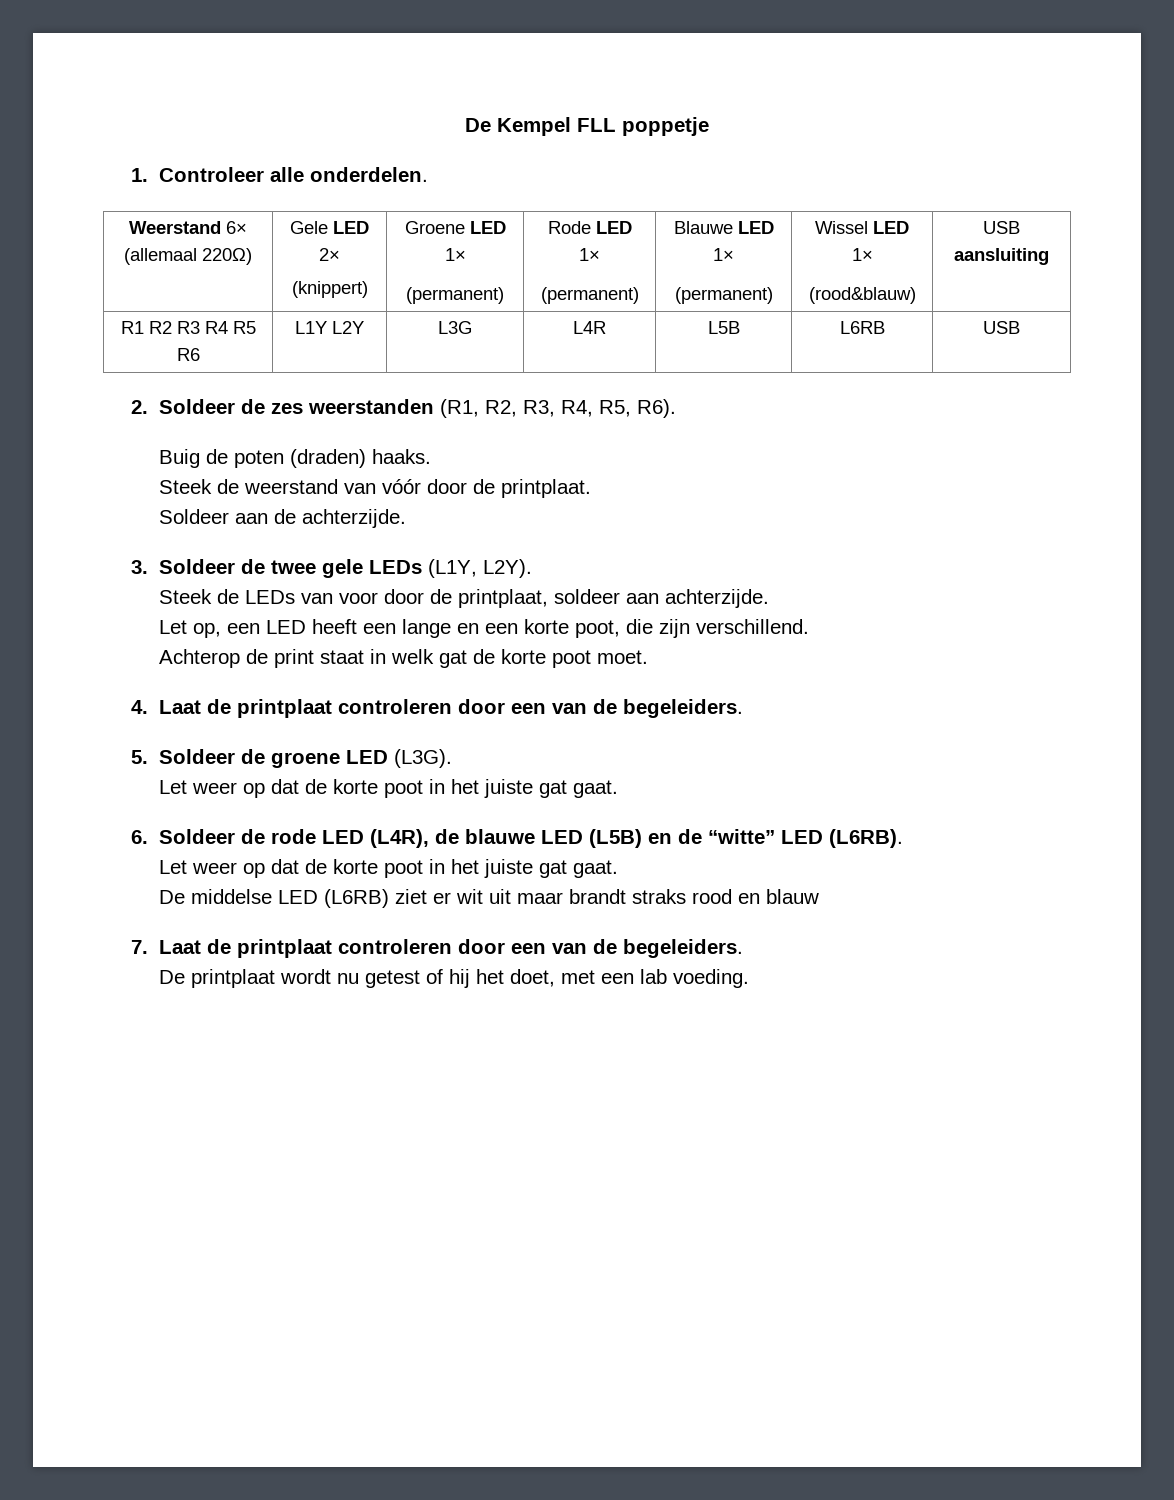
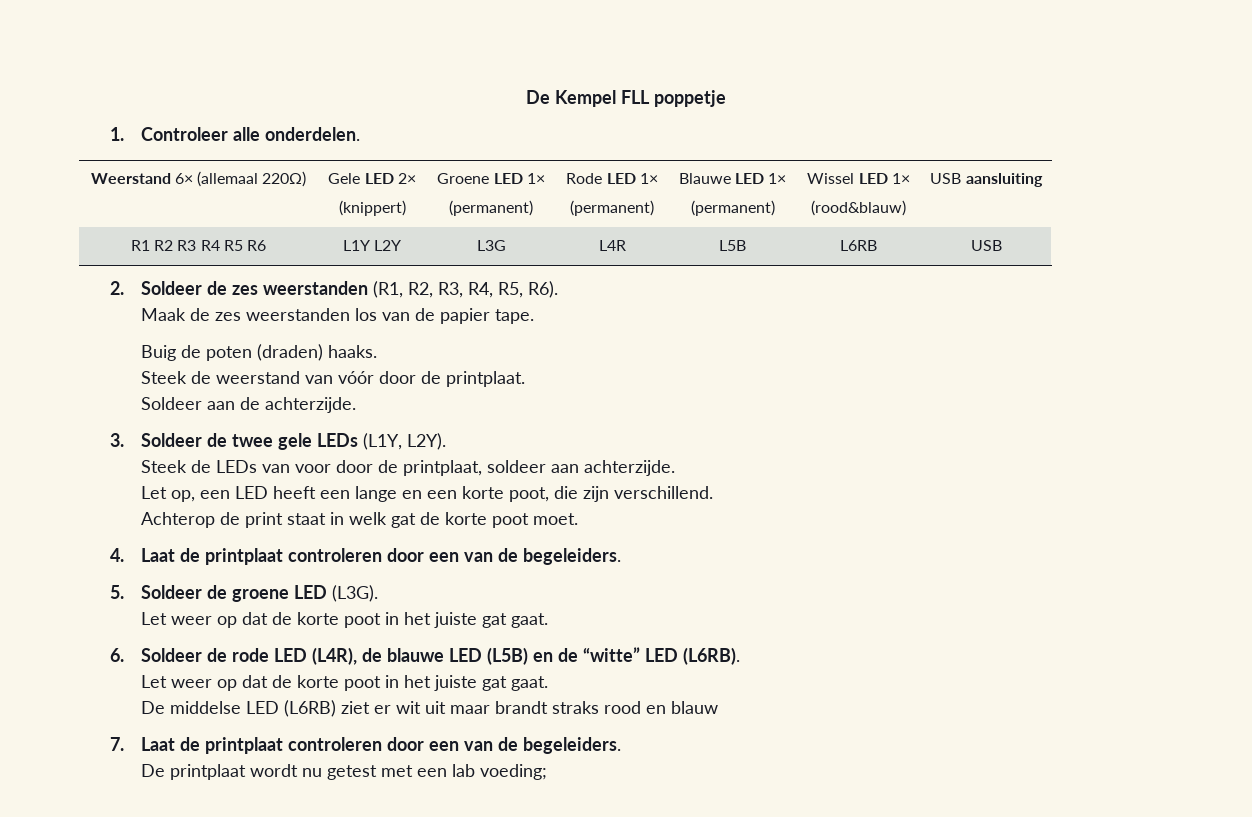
(677, 408) none -> [141,308,535,324] // Maak de zes weerstanden los van de papier tape.
[426,969,556,988] of hij het doet, -> (378, 772) none
[673,969,750,988] voeding. -> [480,764,548,780] voeding;

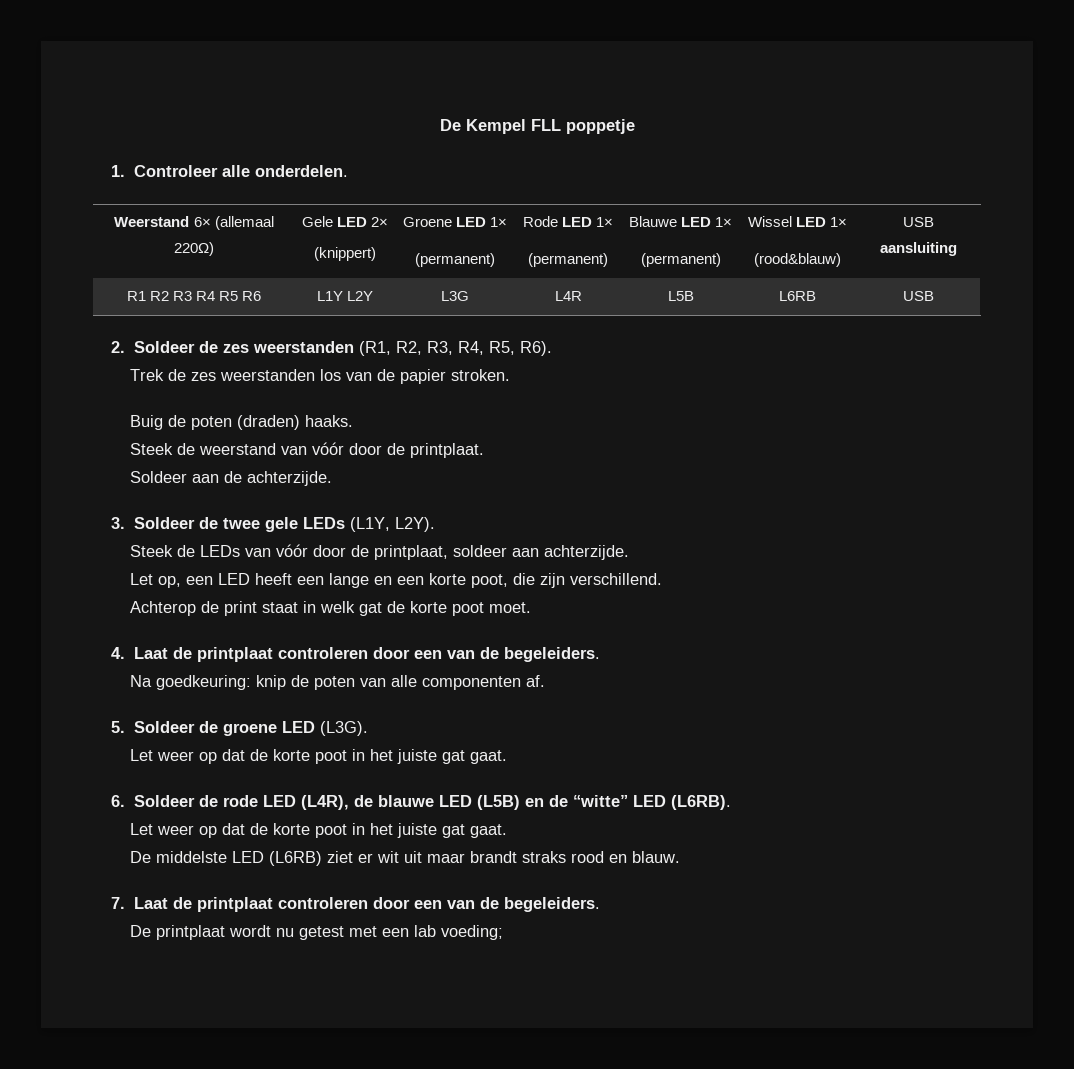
[141,308,187,321] Maak -> [129,369,164,381] Trek
[495,309,535,324] tape. -> [450,369,510,381] stroken.
[295,464,332,473] voor -> [275,544,308,557] vóór
(622, 556) none -> [129,675,545,690] // Na goedkeuring: knip de poten van alle componenten af.
[170,701,242,714] middelse -> [155,851,227,863] middelste
[671,701,719,714] blauw -> [631,851,680,863] blauw.

